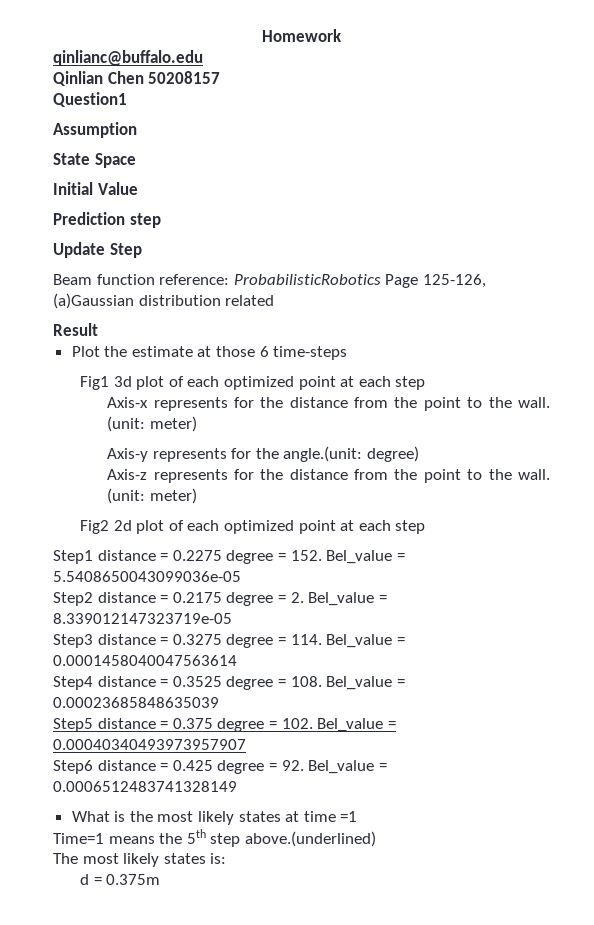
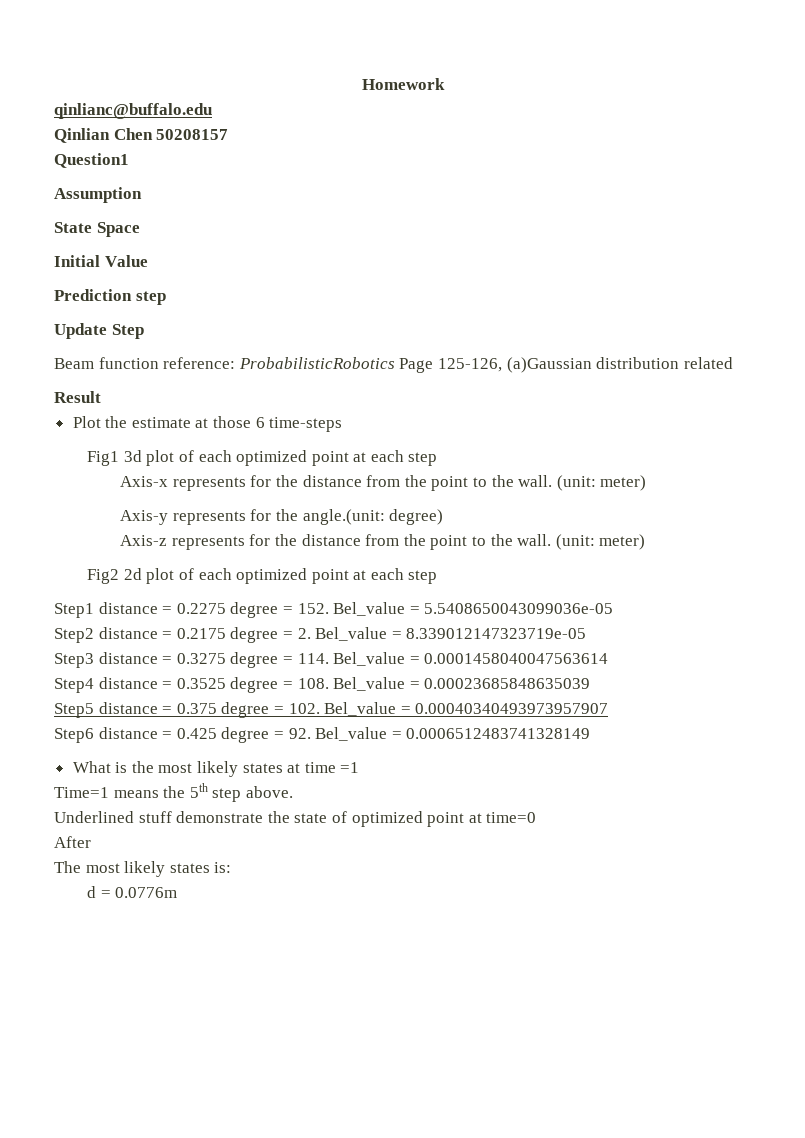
[244,831,376,847] above.(underlined) -> [245,786,293,798] [54,811,537,827] [54,836,91,848] above. // Underlined stuff demonstrate the state of optimized point at time=0 // After
[106,874,161,885] 0.375m -> [115,887,178,898] 0.0776m

